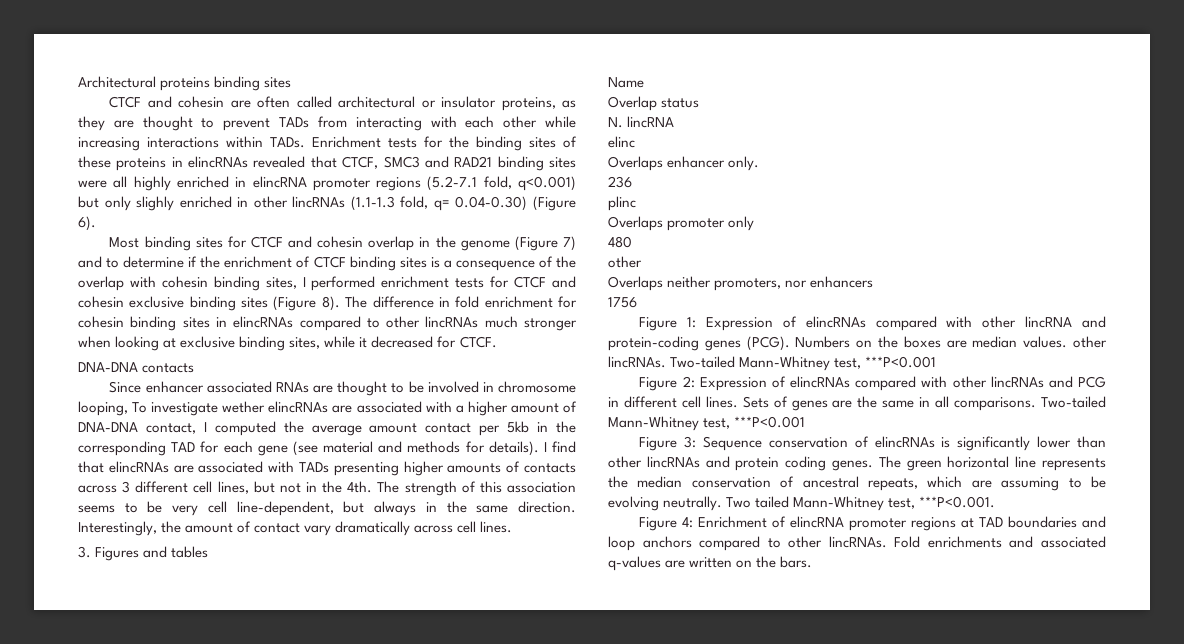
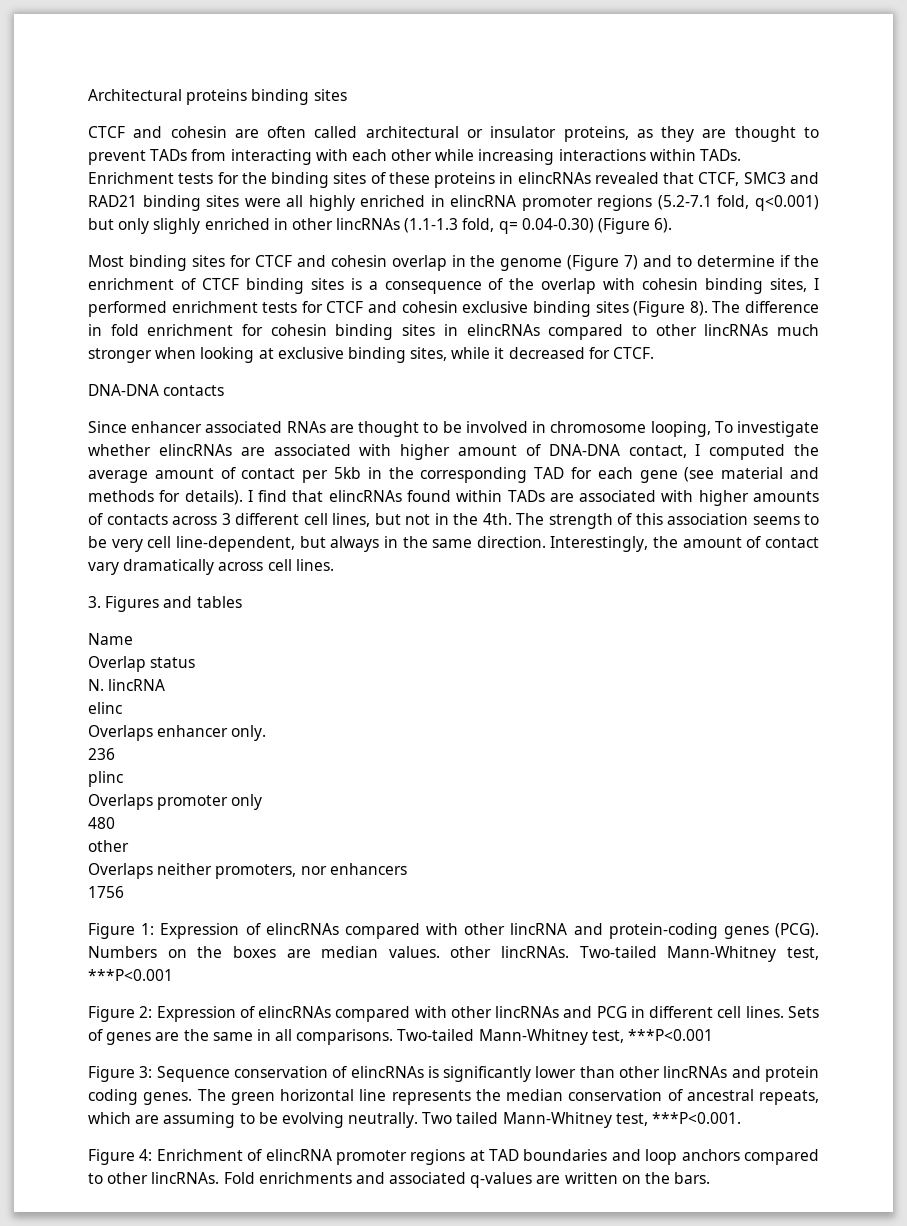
[222,401,464,413] wether elincRNAs are associated with a -> [88,444,392,456] whether elincRNAs are associated with
(418, 428) none -> [220,467,236,479] of
[173,461,399,476] are associated with TADs presenting -> [406,490,694,502] found within TADs are associated with

